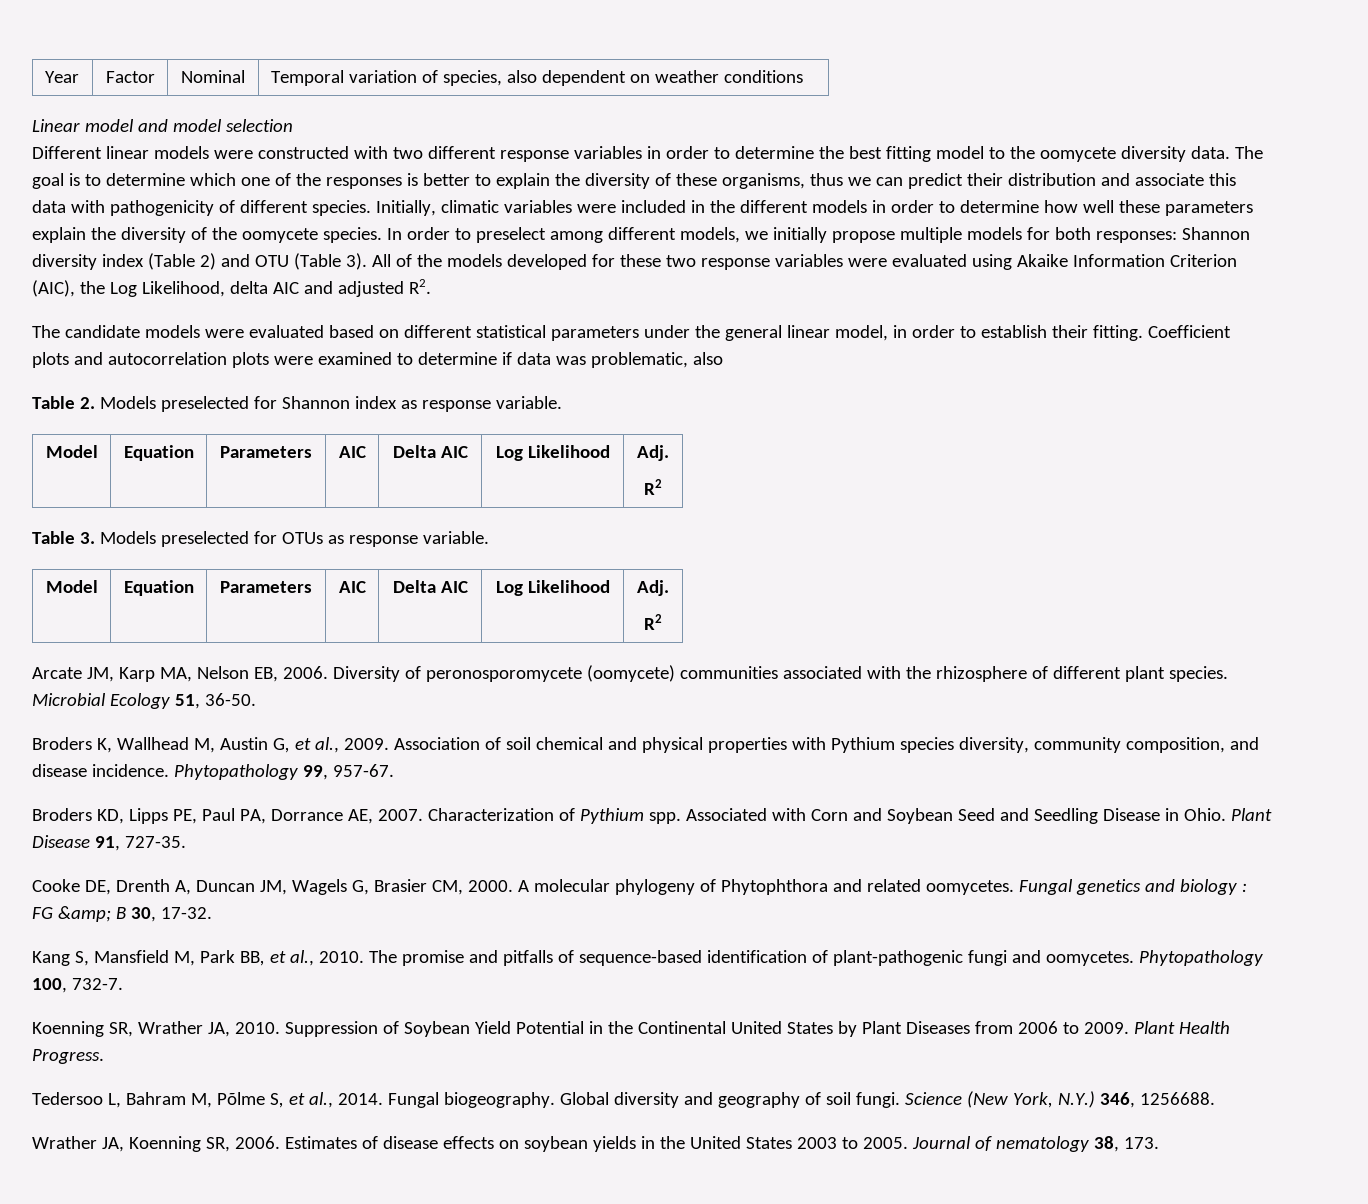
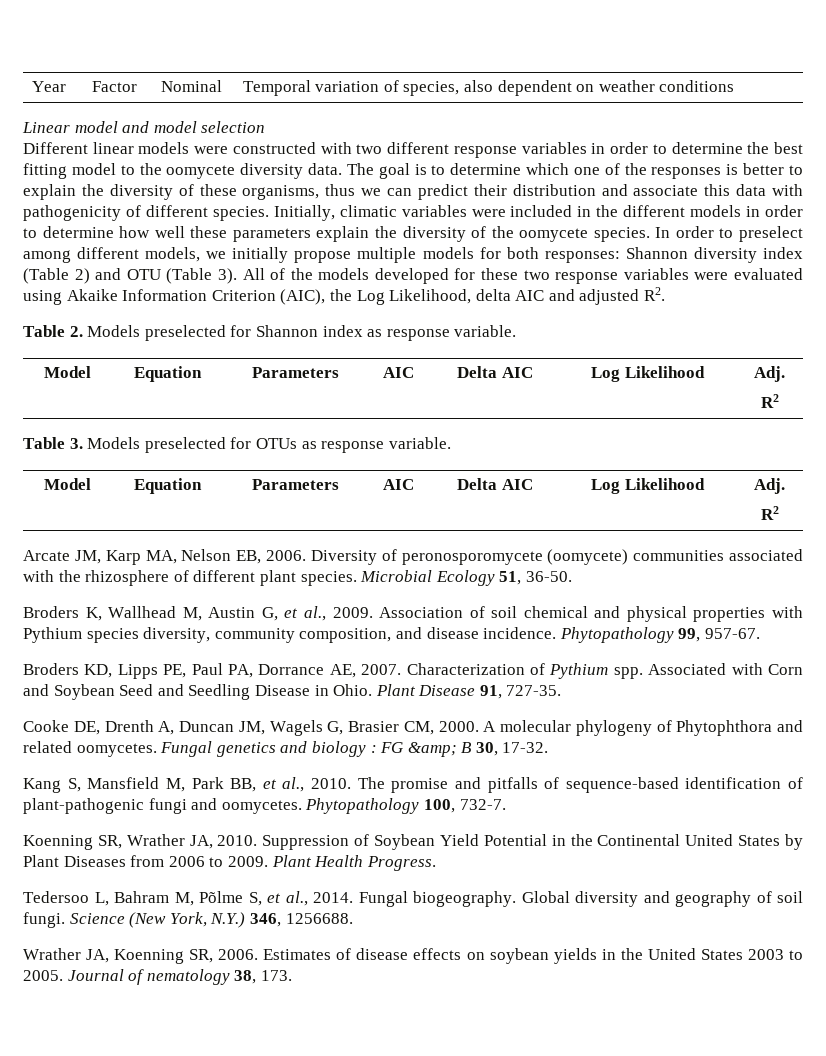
[32,325,1231,341] [32,352,723,368] // The candidate models were evaluated based on different statistical parameters under the general linear model, in order to establish their fitting. Coefficient plots and autocorrelation plots were examined to determine if data was problematic, also -> (666, 294) none

